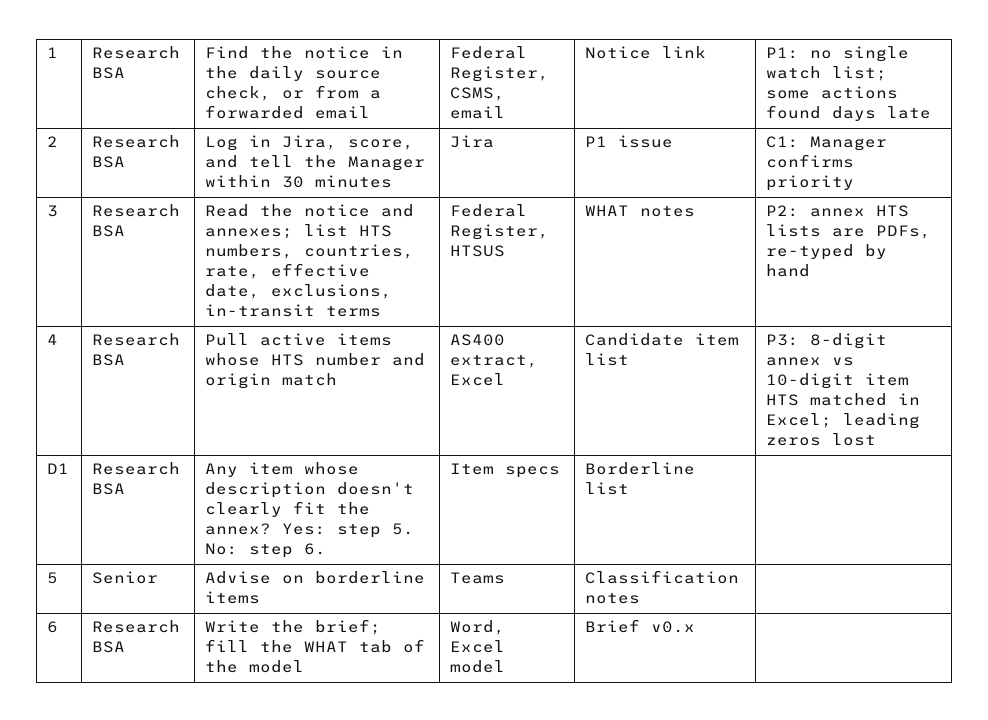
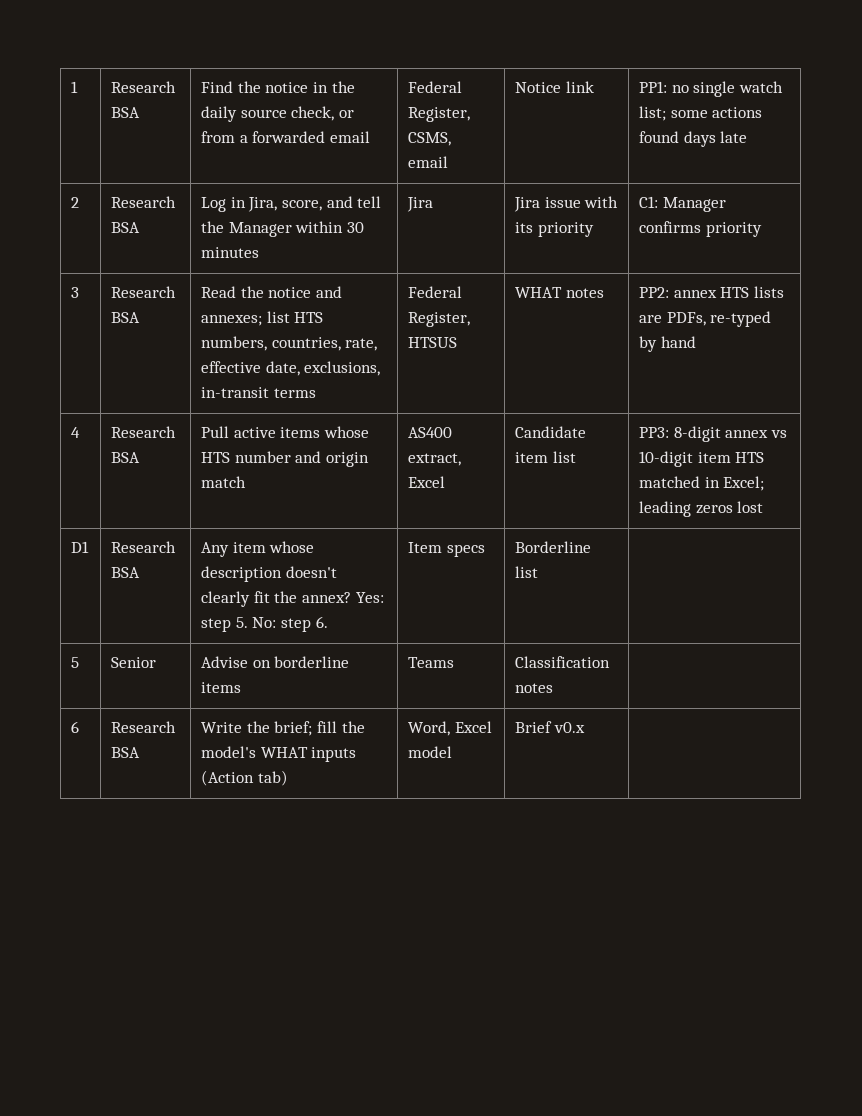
[766,47,800,59] P1: -> [639,81,668,93] PP1:
[585,136,608,147] P1 -> [514,197,541,212] Jira
(674, 141) none -> [584,196,619,208] [515,222,594,237] with its priority
[766,205,800,217] P2: -> [639,287,670,298] PP2:
[766,334,800,346] P3: -> [639,427,670,438] PP3:
[304,639,426,653] [205,660,305,673] WHAT tab of the model -> [201,746,357,762] [201,770,288,786] model's WHAT inputs (Action tab)

